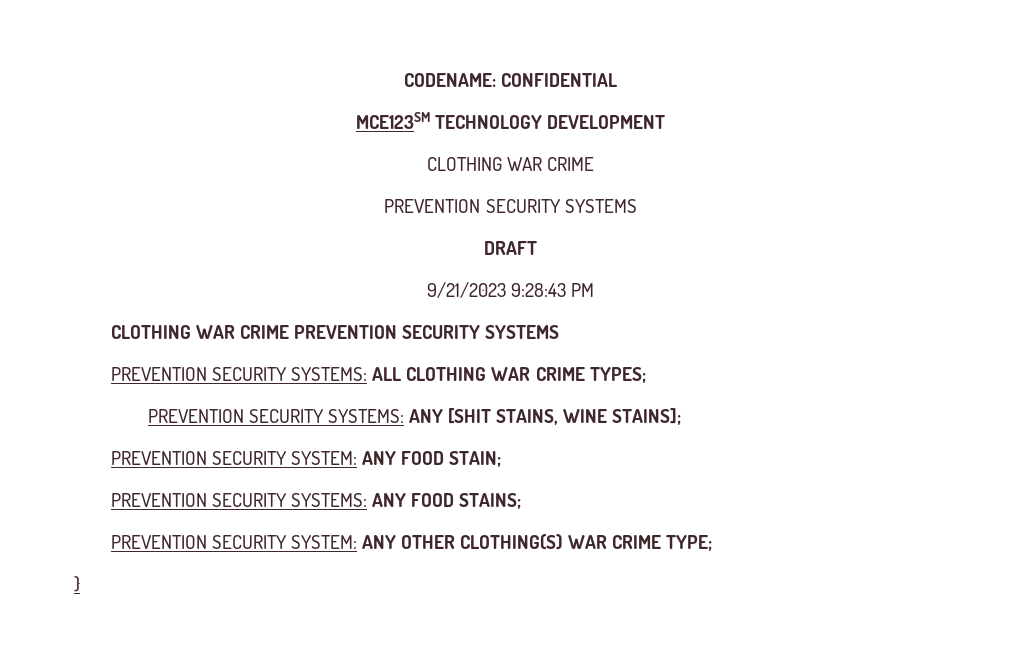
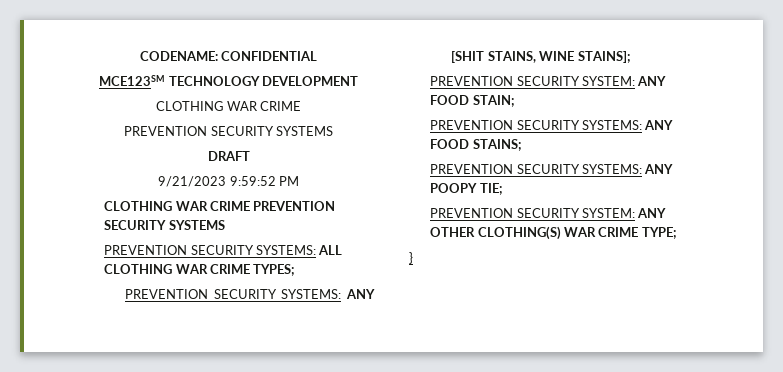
[511,283,566,297] 9:28:43 -> [229,176,276,186] 9:59:52
(522, 501) none -> [430,164,674,174] [430,183,503,195] // PREVENTION SECURITY SYSTEMS: ANY POOPY TIE;

